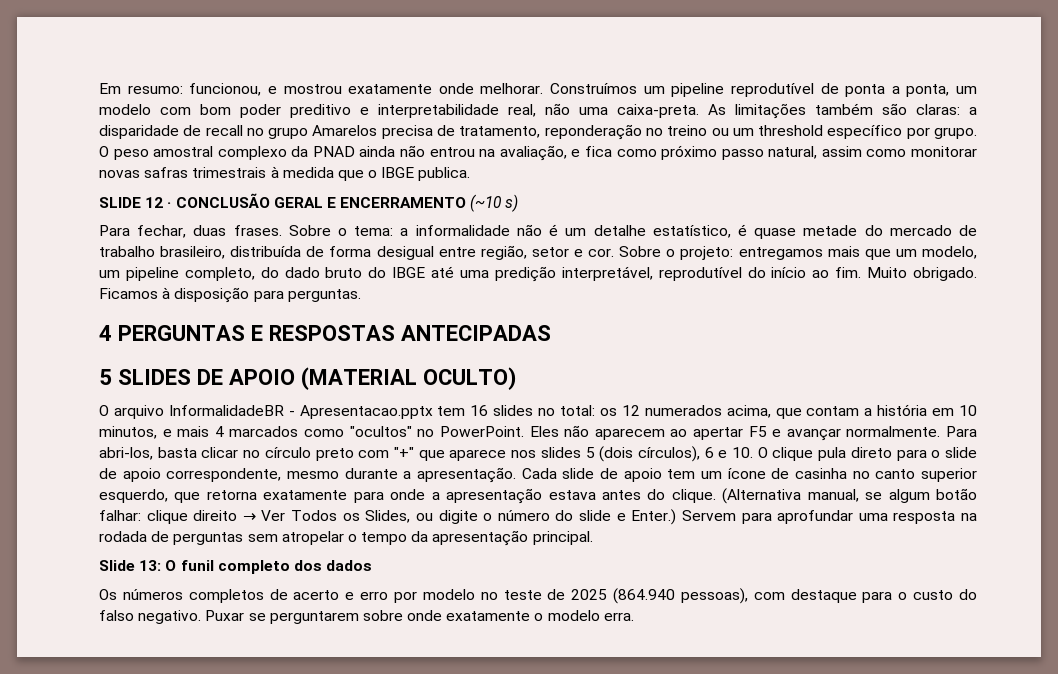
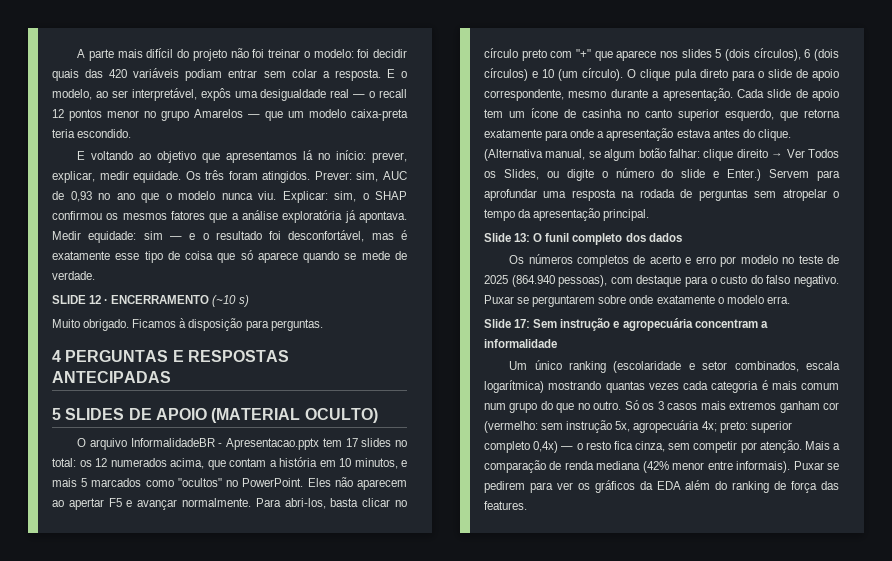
[99,83,977,97] [99,103,977,119] [99,124,977,140] [99,145,977,161] [99,166,471,181] Em resumo: funcionou, e mostrou exatamente onde melhorar. Construímos um pipeline reprodutível de ponta a ponta, um modelo com bom poder preditivo e interpretabilidade real, não uma caixa-preta. As limitações também são claras: a disparidade de recall no grupo Amarelos precisa de tratamento, reponderação no treino ou um threshold específico por grupo. O peso amostral complexo da PNAD ainda não entrou na avaliação, e fica como próximo passo natural, assim como monitorar novas safras trimestrais à medida que o IBGE publica. -> [77,48,408,61] [52,68,407,81] [52,88,407,101] [52,109,408,121] [52,129,132,138] [77,150,407,163] [52,170,407,183] [52,191,407,203] [52,210,407,223] [52,230,408,243] [52,250,407,263] [52,271,95,280] A parte mais difícil do projeto não foi treinar o modelo: foi decidir quais das 420 variáveis podiam entrar sem colar a resposta. E o modelo, ao ser interpretável, expôs uma desigualdade real — o recall 12 pontos menor no grupo Amarelos — que um modelo caixa-preta teria escondido. // E voltando ao objetivo que apresentamos lá no início: prever, explicar, medir equidade. Os três foram atingidos. Prever: sim, AUC de 0,93 no ano que o modelo nunca viu. Explicar: sim, o SHAP confirmou os mesmos fatores que a análise exploratória já apontava. Medir equidade: sim — e o resultado foi desconfortável, mas é exatamente esse tipo de coisa que só aparece quando se mede de verdade.
[175,193,336,208] CONCLUSÃO GERAL E -> (109, 301) none
[99,224,978,239] [99,245,977,260] [99,266,862,282] Para fechar, duas frases. Sobre o tema: a informalidade não é um detalhe estatístico, é quase metade do mercado de trabalho brasileiro, distribuída de forma desigual entre região, setor e cor. Sobre o projeto: entregamos mais que um modelo, um pipeline completo, do dado bruto do IBGE até uma predição interpretável, reprodutível do início ao fim. -> (249, 301) none
[470,405,489,416] 16 -> [345,438,358,447] 17
[214,426,224,437] 4 -> [81,478,88,487] 5
[718,447,754,458] e 10. -> [814,49,839,61] [484,68,624,81] (dois círculos) e 10 (um círculo).
(634, 616) none -> [484,318,768,331] [484,339,557,348] [509,360,840,373] [484,380,839,393] [484,400,839,413] [484,420,792,433] [484,440,840,453] [484,460,839,473] [484,480,839,493] [484,501,527,510] // Slide 17: Sem instrução e agropecuária concentram a informalidade // Um único ranking (escolaridade e setor combinados, escala logarítmica) mostrando quantas vezes cada categoria é mais comum num grupo do que no outro. Só os 3 casos mais extremos ganham cor (vermelho: sem instrução 5x, agropecuária 4x; preto: superior completo 0,4x) — o resto fica cinza, sem competir por atenção. Mais a comparação de renda mediana (42% menor entre informais). Puxar se pedirem para ver os gráficos da EDA além do ranking de força das features.

